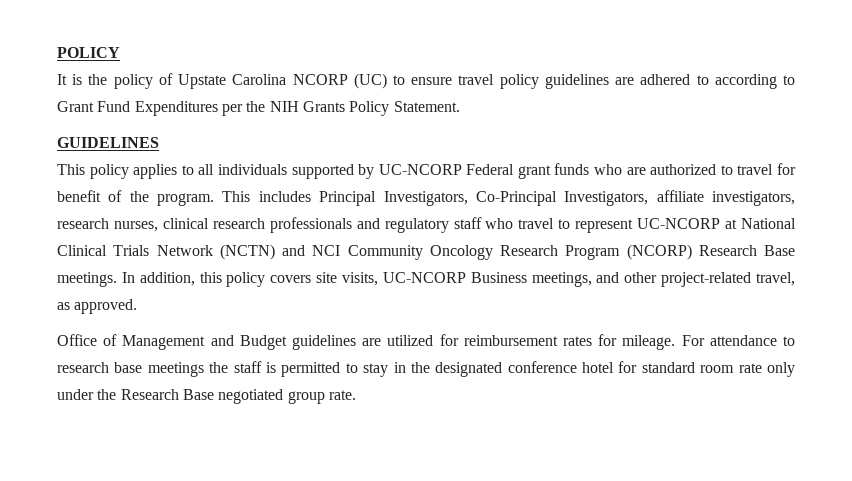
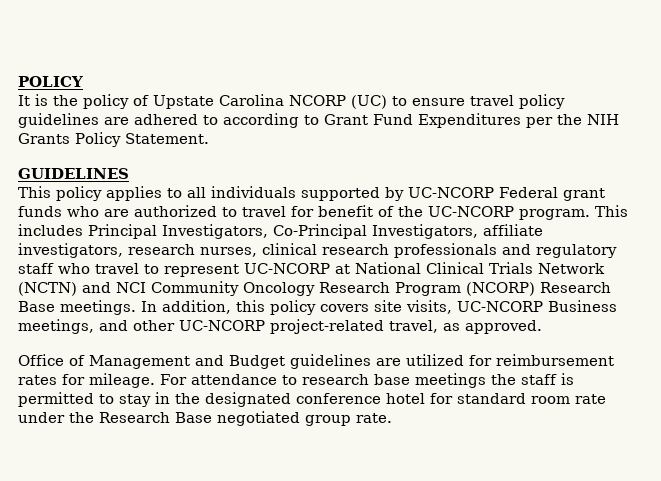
(149, 196) none -> [428,206,514,217] UC-NCORP
(658, 277) none -> [179,320,265,331] UC-NCORP
[767,362,796,377] only -> (606, 399) none

